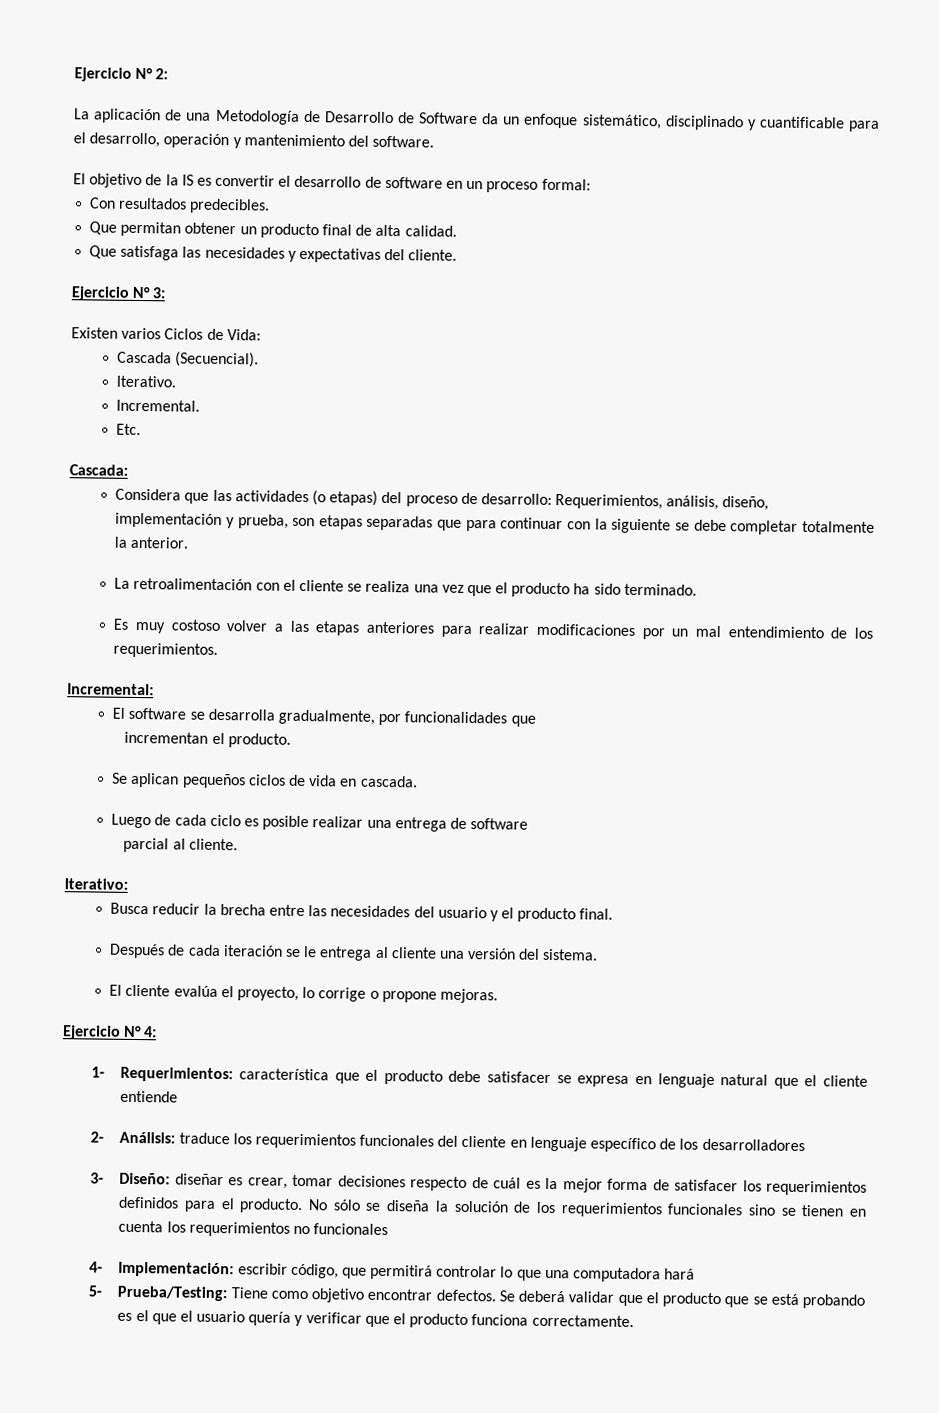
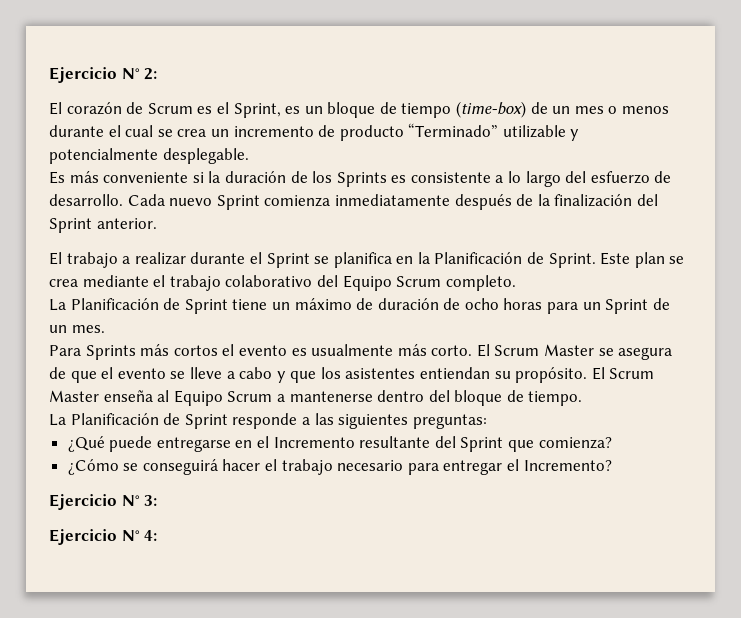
[74,108,880,132] [73,132,435,149] [73,173,591,193] [89,197,271,214] [89,221,457,239] [89,245,458,263] [71,286,167,301] [71,327,261,341] [117,351,260,368] [116,375,177,388] [116,399,201,412] [116,423,142,436] [69,464,128,476] [115,488,770,511] [115,512,876,535] [114,536,190,549] [114,577,697,598] [113,618,874,640] [113,642,219,658] [67,683,154,696] [112,707,536,727] [124,731,291,748] [112,772,418,789] [111,813,529,832] [123,837,238,853] [64,878,128,890] [110,902,614,923] [109,943,599,961] [109,984,498,1004] [62,1025,158,1040] [91,1066,868,1089] [120,1090,179,1103] [90,1131,805,1153] [90,1172,868,1196] [118,1196,867,1218] [118,1220,389,1237] [89,1261,696,1283] [88,1285,865,1309] [117,1310,634,1329] La aplicación de una Metodología de Desarrollo de Software da un enfoque sistemático, disciplinado y cuantificable para el desarrollo, operación y mantenimiento del software. // El objetivo de la IS es convertir el desarrollo de software en un proceso formal: // Con resultados predecibles. // Que permitan obtener un producto final de alta calidad. // Que satisfaga las necesidades y expectativas del cliente. // Ejercicio N° 3: // Existen varios Ciclos de Vida: // Cascada (Secuencial). // Iterativo. // Incremental. // Etc. // Cascada: // Considera que las actividades (o etapas) del proceso de desarrollo: Requerimientos, análisis, diseño, implementación y prueba, son etapas separadas que para continuar con la siguiente se debe completar totalmente la anterior. // La retroalimentación con el cliente se realiza una vez que el producto ha sido terminado. // Es muy costoso volver a las etapas anteriores para realizar modificaciones por un mal entendimiento de los requerimientos. // Incremental: // El software se desarrolla gradualmente, por funcionalidades que // incrementan el producto. // Se aplican pequeños ciclos de vida en cascada. // Luego de cada ciclo es posible realizar una entrega de software // parcial al cliente. // Iterativo: // Busca reducir la brecha entre las necesidades del usuario y el producto final. // Después de cada iteración se le entrega al cliente una versión del sistema. // El cliente evalúa el proyecto, lo corrige o propone mejoras. // Ejercicio N° 4: // 1- Requerimientos: característica que el producto debe satisfacer se expresa en lenguaje natural que el cliente entiende // 2- Análisis: traduce los requerimientos funcionales del cliente en lenguaje específico de los desarrolladores // 3- Diseño: diseñar es crear, tomar decisiones respecto de cuál es la mejor forma de satisfacer los requerimientos definidos para el producto. No sólo se diseña la solución de los requerimientos funcionales sino se tienen en cuenta los requerimientos no funcionales // 4- Implementación: escribir código, que permitirá controlar lo que una computadora hará // 5- Prueba/Testing: Tiene como objetivo encontrar defectos. Se deberá validar que el producto que se está probando es el que el usuario quería y verificar que el producto funciona correctamente. -> [49,101,670,118] [49,123,580,141] [49,148,249,164] [49,171,672,187] [49,194,658,210] [49,218,157,233] [49,252,685,268] [49,275,516,291] [49,298,670,314] [49,325,105,333] [49,344,673,360] [49,367,655,383] [49,390,583,406] [49,413,487,429] [67,436,612,452] [67,459,612,475] [49,494,158,510] [49,529,158,545] El corazón de Scrum es el Sprint, es un bloque de tiempo (time-box) de un mes o menos durante el cual se crea un incremento de producto “Terminado” utilizable y potencialmente desplegable. // Es más conveniente si la duración de los Sprints es consistente a lo largo del esfuerzo de desarrollo. Cada nuevo Sprint comienza inmediatamente después de la finalización del Sprint anterior. // El trabajo a realizar durante el Sprint se planifica en la Planificación de Sprint. Este plan se crea mediante el trabajo colaborativo del Equipo Scrum completo. // La Planificación de Sprint tiene un máximo de duración de ocho horas para un Sprint de un mes. // Para Sprints más cortos el evento es usualmente más corto. El Scrum Master se asegura de que el evento se lleve a cabo y que los asistentes entiendan su propósito. El Scrum Master enseña al Equipo Scrum a mantenerse dentro del bloque de tiempo. // La Planificación de Sprint responde a las siguientes preguntas: // ¿Qué puede entregarse en el Incremento resultante del Sprint que comienza? // ¿Cómo se conseguirá hacer el trabajo necesario para entregar el Incremento? // Ejercicio N° 3: // Ejercicio N° 4:

